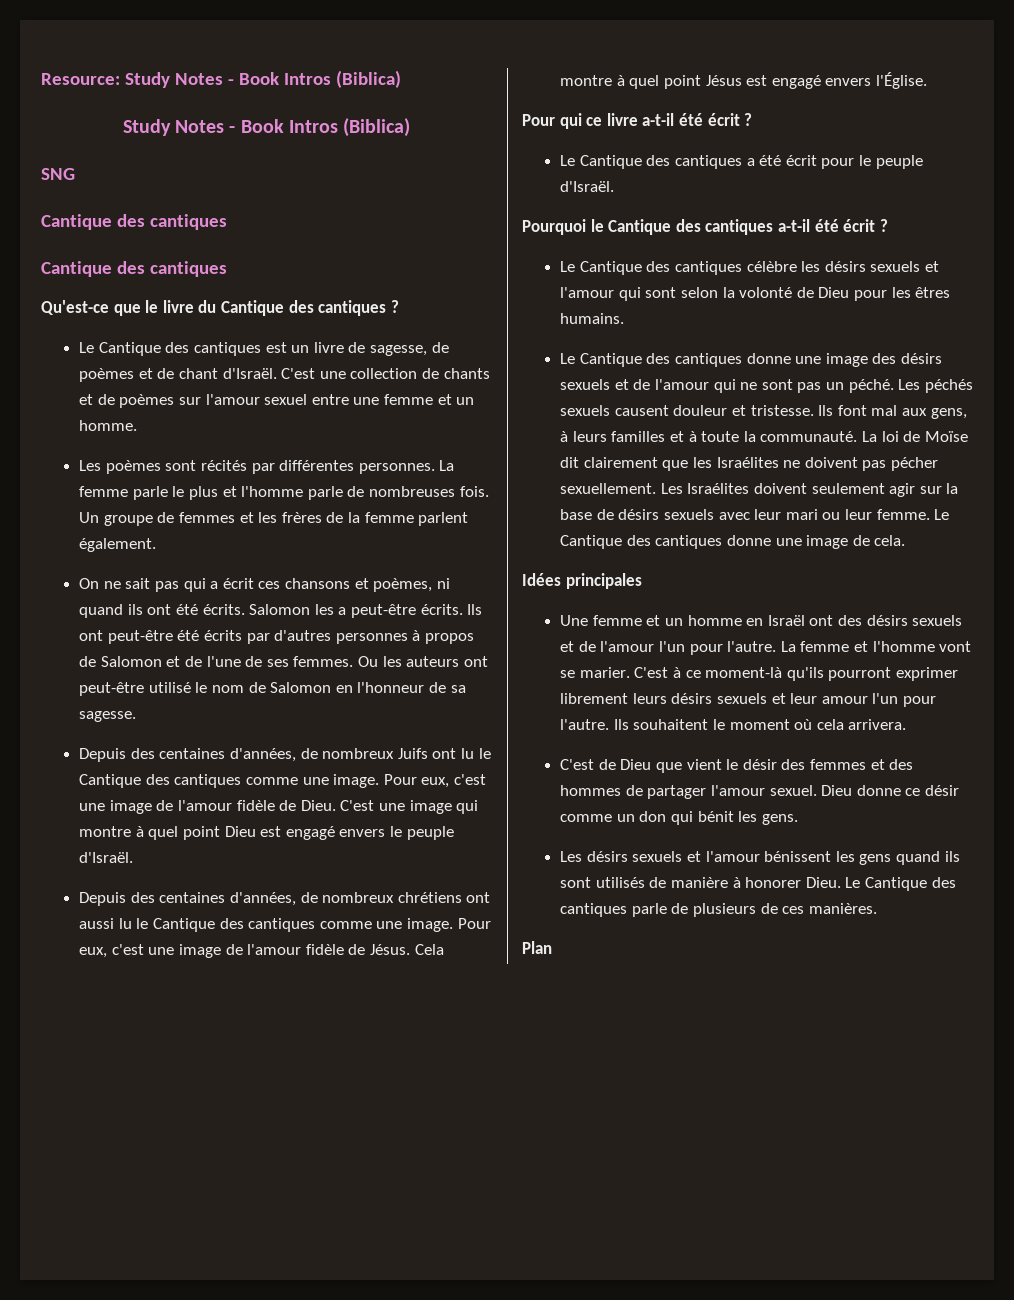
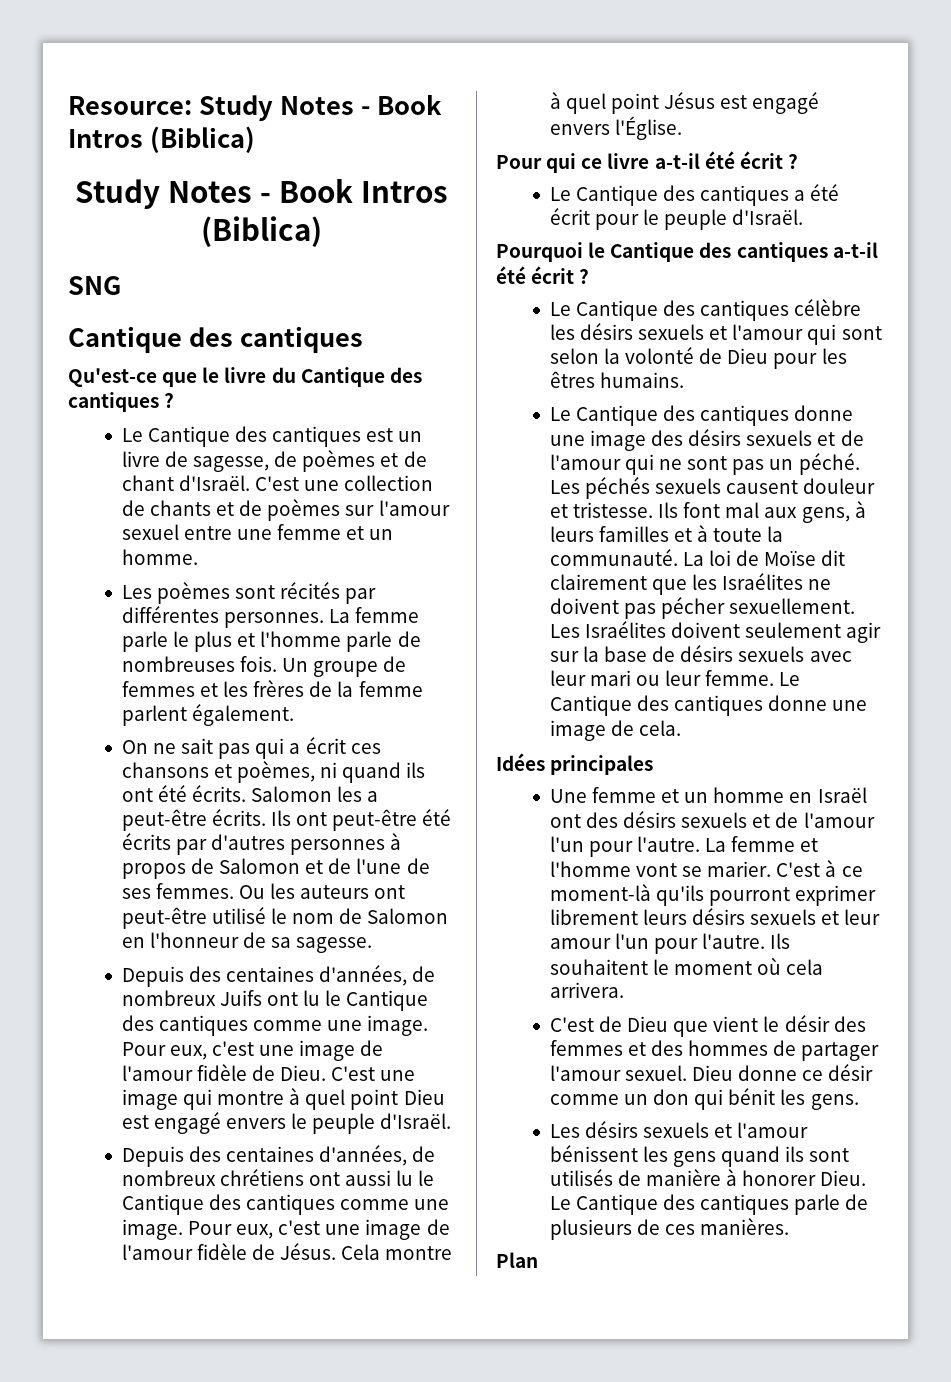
[41,261,227,277] // Cantique des cantiques -> (363, 339) none

